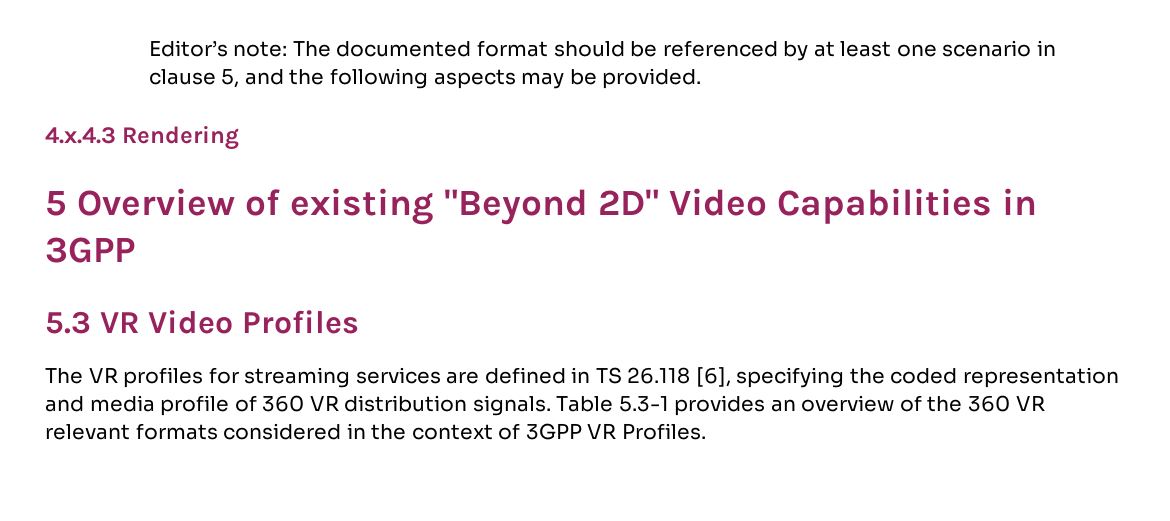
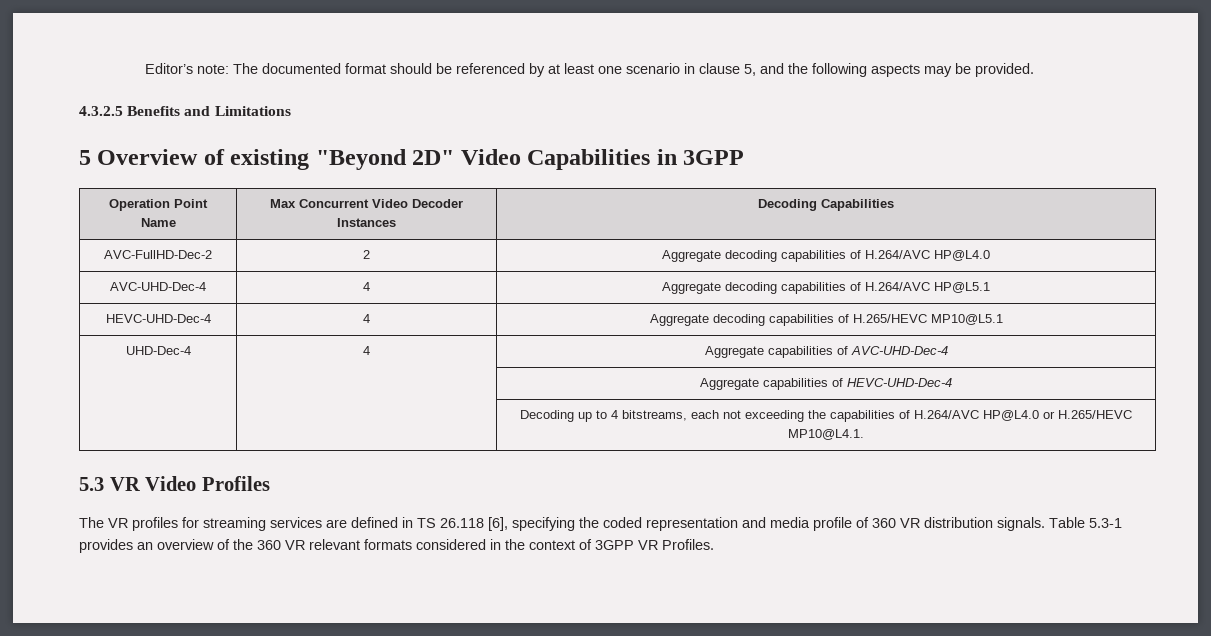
[45,125,240,150] 4.x.4.3 Rendering -> [79,106,291,116] 4.3.2.5 Benefits and Limitations
(135, 250) none -> [109,199,208,211] [140,218,176,227] [270,199,463,208] [337,218,396,227] [758,199,894,211] [104,250,212,259] [363,250,370,259] [662,250,990,262] [110,282,206,291] [363,282,370,291] [662,282,990,294] [105,314,211,323] [363,314,370,323] [649,314,1003,326] [125,346,191,355] [363,346,370,355] [704,346,948,358] [700,378,952,390] [520,410,1132,422] [788,429,864,440] // Operation Point Name | Max Concurrent Video Decoder Instances | Decoding Capabilities // AVC-FullHD-Dec-2 | 2 | Aggregate decoding capabilities of H.264/AVC HP@L4.0 // AVC-UHD-Dec-4 | 4 | Aggregate decoding capabilities of H.264/AVC HP@L5.1 // HEVC-UHD-Dec-4 | 4 | Aggregate decoding capabilities of H.265/HEVC MP10@L5.1 // UHD-Dec-4 | 4 | Aggregate capabilities of AVC-UHD-Dec-4 // | | Aggregate capabilities of HEVC-UHD-Dec-4 // | | Decoding up to 4 bitstreams, each not exceeding the capabilities of H.264/AVC HP@L4.0 or H.265/HEVC MP10@L4.1.

